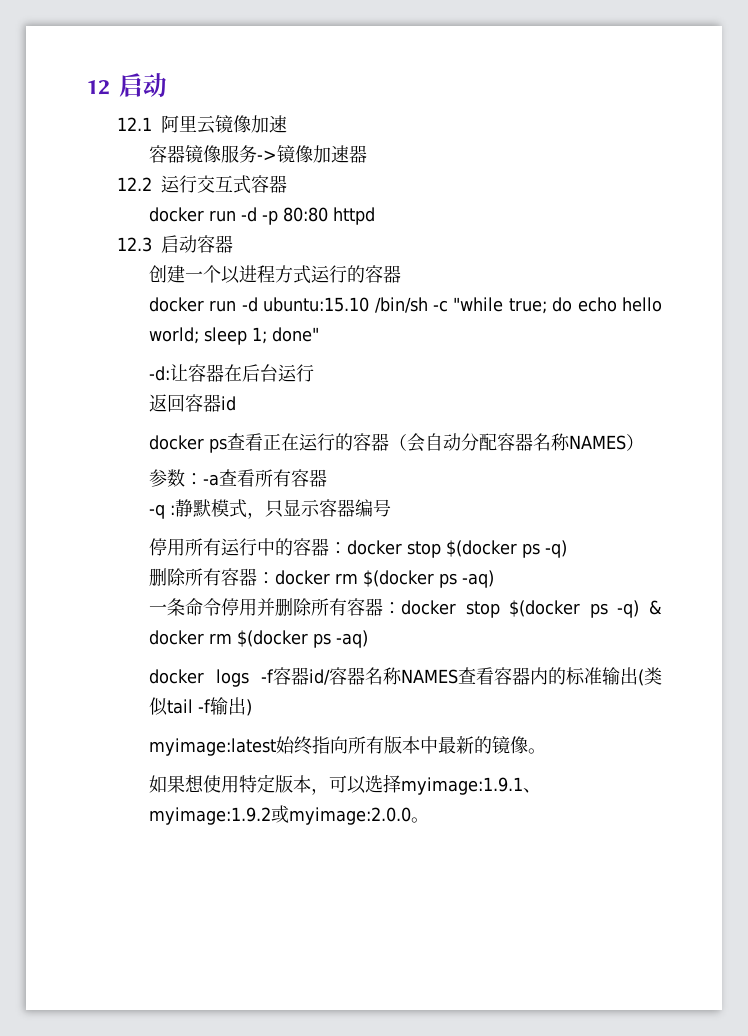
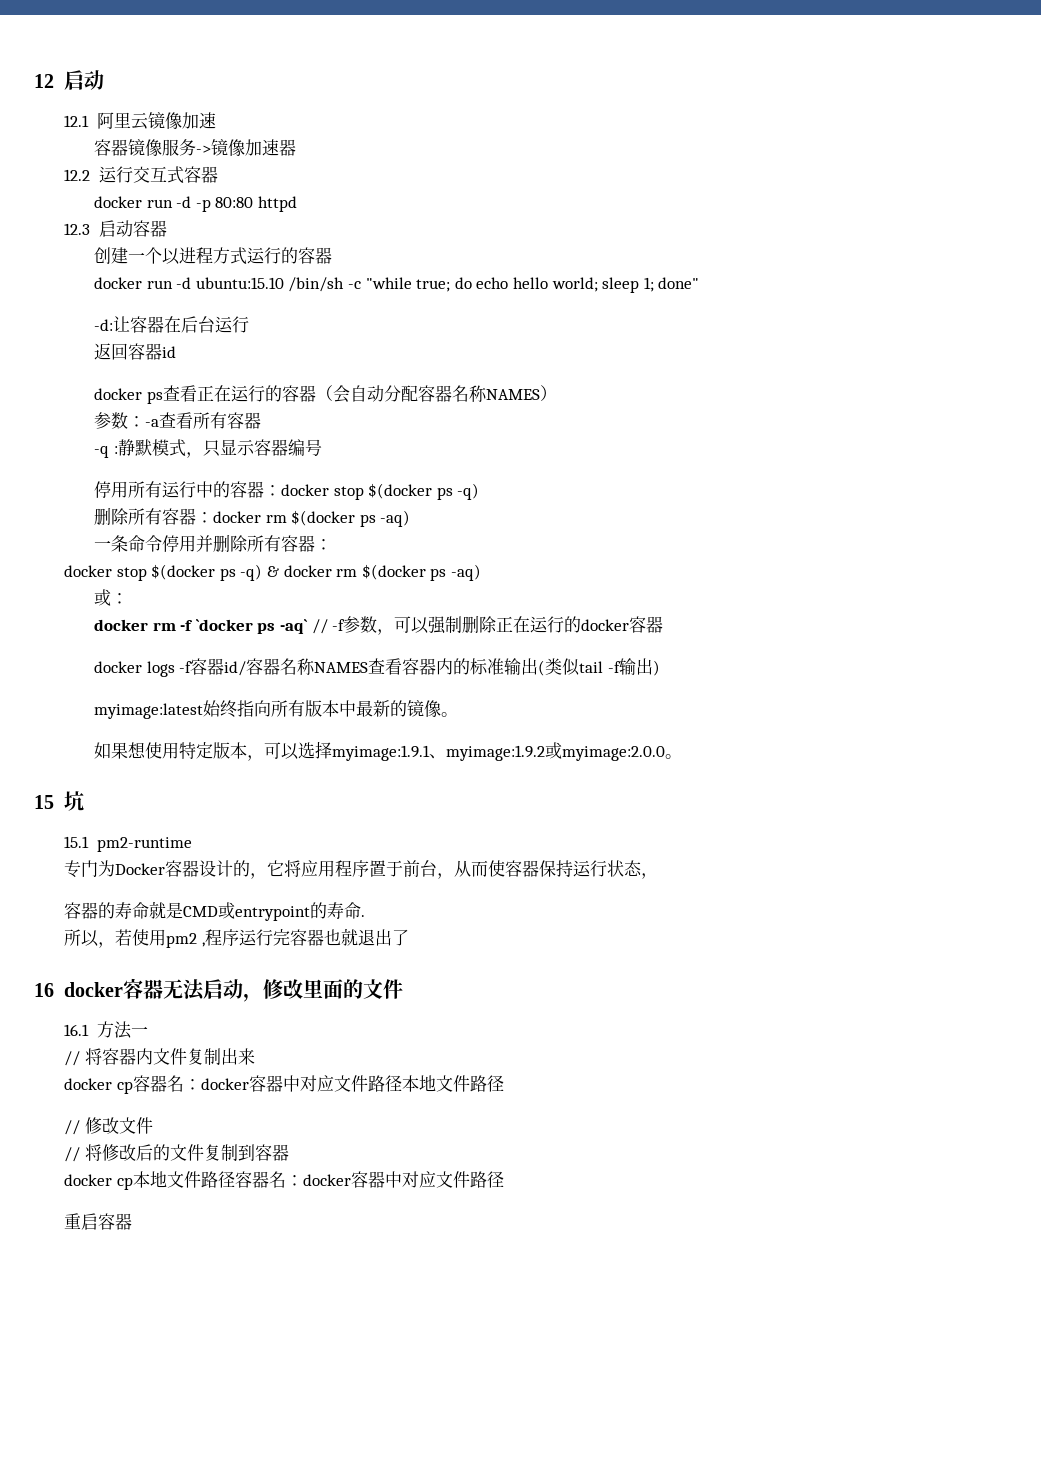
(401, 608) none -> (333, 544) //
(368, 639) none -> [94,589,129,606] [94,615,664,635] // 或： // docker rm -f `docker ps -aq` // -f参数，可以强制删除正在运行的docker容器
(429, 820) none -> [34,791,85,811] [64,836,192,852] [64,860,659,879] [64,901,366,921] [64,928,409,948] [34,978,404,1002] [64,1021,148,1039] [64,1048,255,1066] [64,1075,504,1094] [64,1117,153,1135] [64,1144,289,1162] [64,1171,504,1190] [64,1213,133,1230] // 15坑 // 15.1 pm2-runtime // 专门为Docker容器设计的，它将应用程序置于前台，从而使容器保持运行状态， // 容器的寿命就是CMD或entrypoint的寿命. // 所以，若使用pm2 ,程序运行完容器也就退出了 // 16 docker容器无法启动，修改里面的文件 // 16.1方法一 // // 将容器内文件复制出来 // docker cp容器名：docker容器中对应文件路径本地文件路径 // // 修改文件 // // 将修改后的文件复制到容器 // docker cp本地文件路径容器名：docker容器中对应文件路径 // 重启容器

